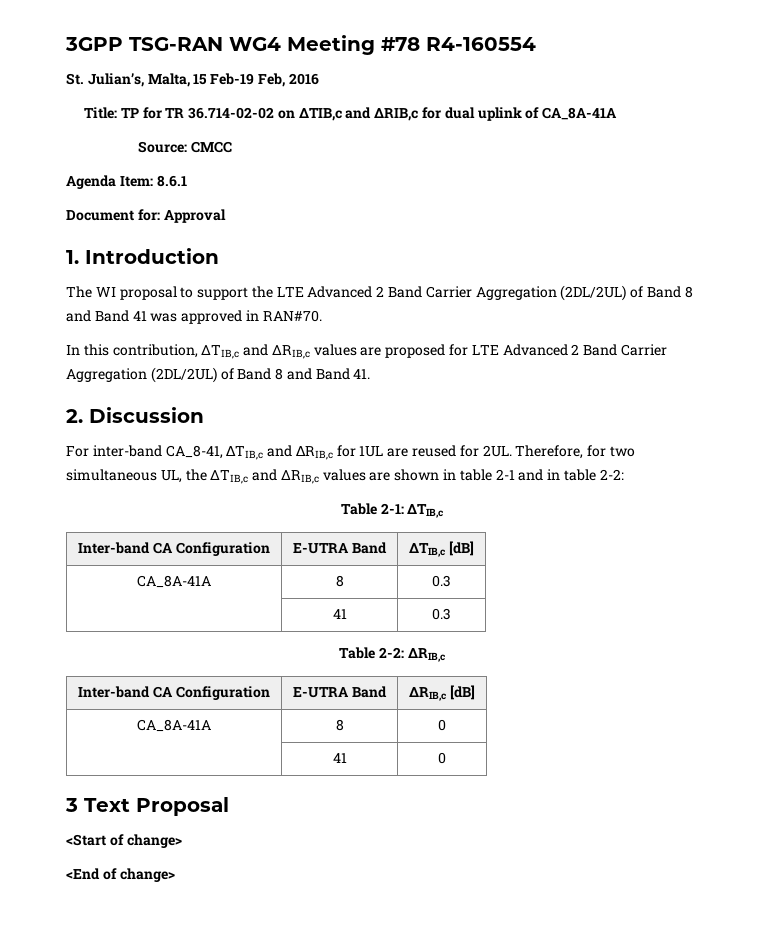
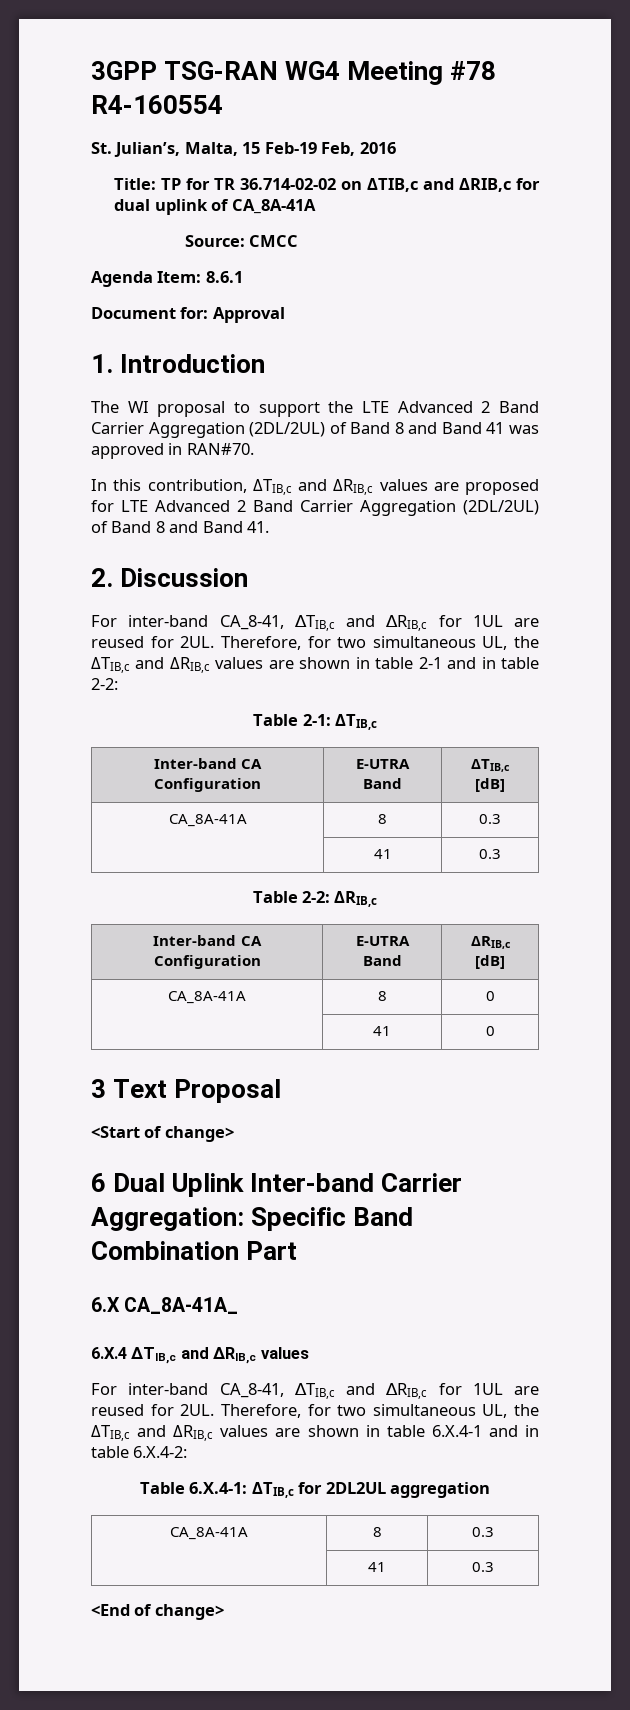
(182, 841) none -> [91,1173,463,1197] [91,1207,414,1231] [91,1241,298,1260] [91,1297,239,1314] [91,1347,309,1364] [91,1383,539,1399] [91,1404,539,1418] [91,1425,540,1441] [91,1446,188,1458] [139,1482,491,1498] [170,1527,248,1540] [372,1527,382,1537] [472,1527,494,1537] [368,1562,386,1572] [472,1562,494,1572] // 6 Dual Uplink Inter-band Carrier Aggregation: Specific Band Combination Part // 6.X CA_8A-41A_ // 6.X.4 ∆TIB,c and ∆RIB,c values // For inter-band CA_8-41, ∆TIB,c and ∆RIB,c for 1UL are reused for 2UL. Therefore, for two simultaneous UL, the ΔTIB,c and ΔRIB,c values are shown in table 6.X.4-1 and in table 6.X.4-2: // Table 6.X.4-1: ΔTIB,c for 2DL2UL aggregation // CA_8A-41A | 8 | 0.3 // | 41 | 0.3

